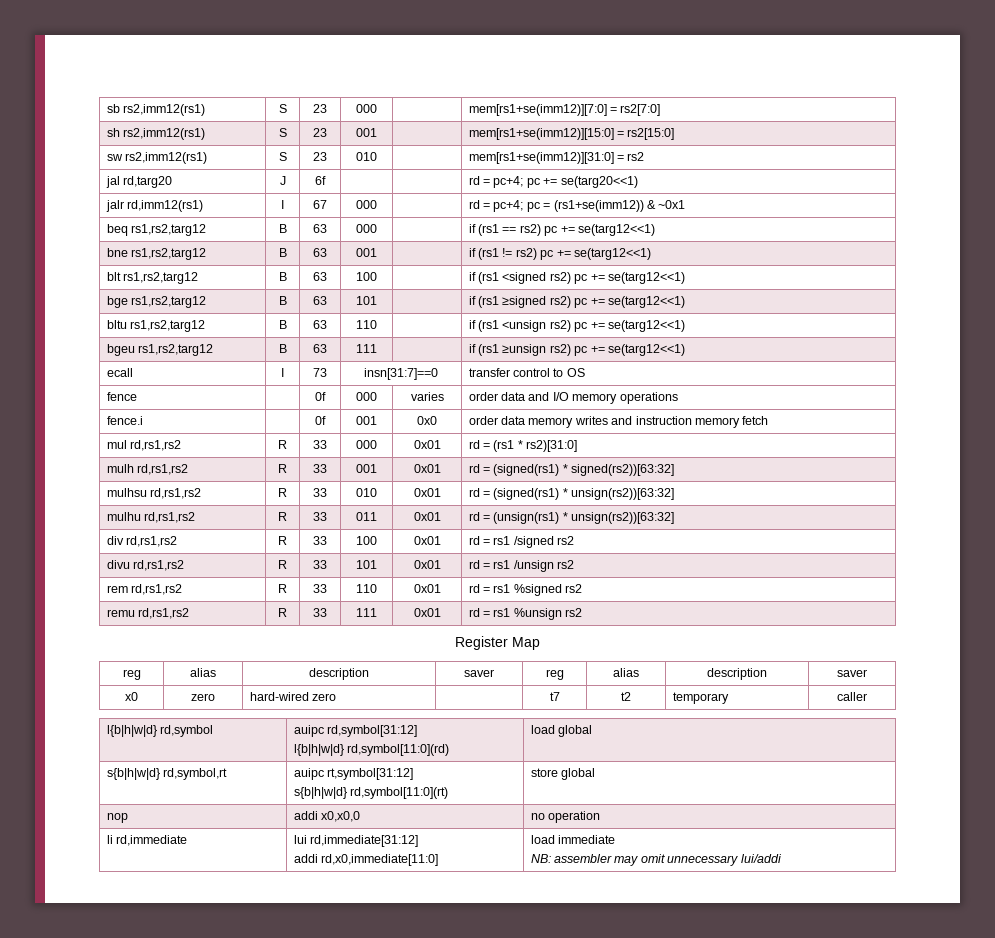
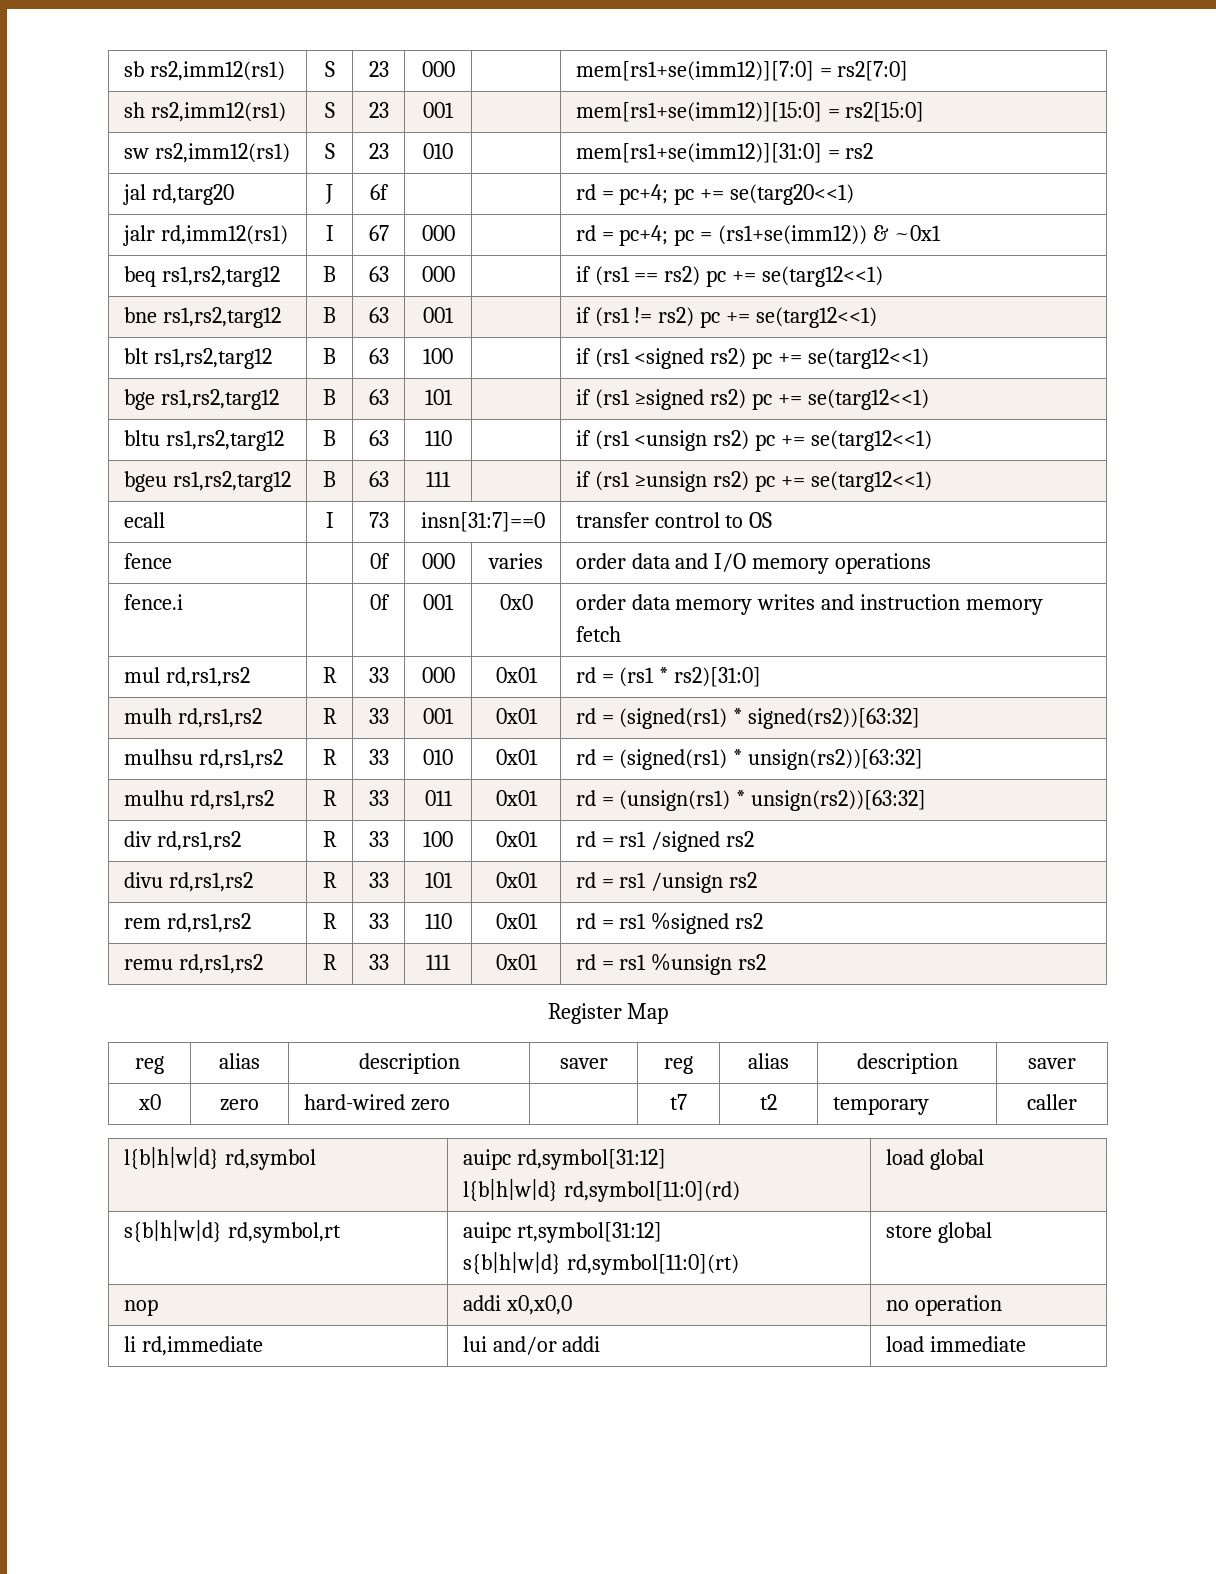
[310,835,419,847] [293,854,439,866] rd,immediate[31:12] // addi rd,x0,immediate[11:0] -> [492,1336,601,1355] and/or addi
[530,854,782,866] // NB: assembler may omit unnecessary lui/addi -> (1026, 1344) none

